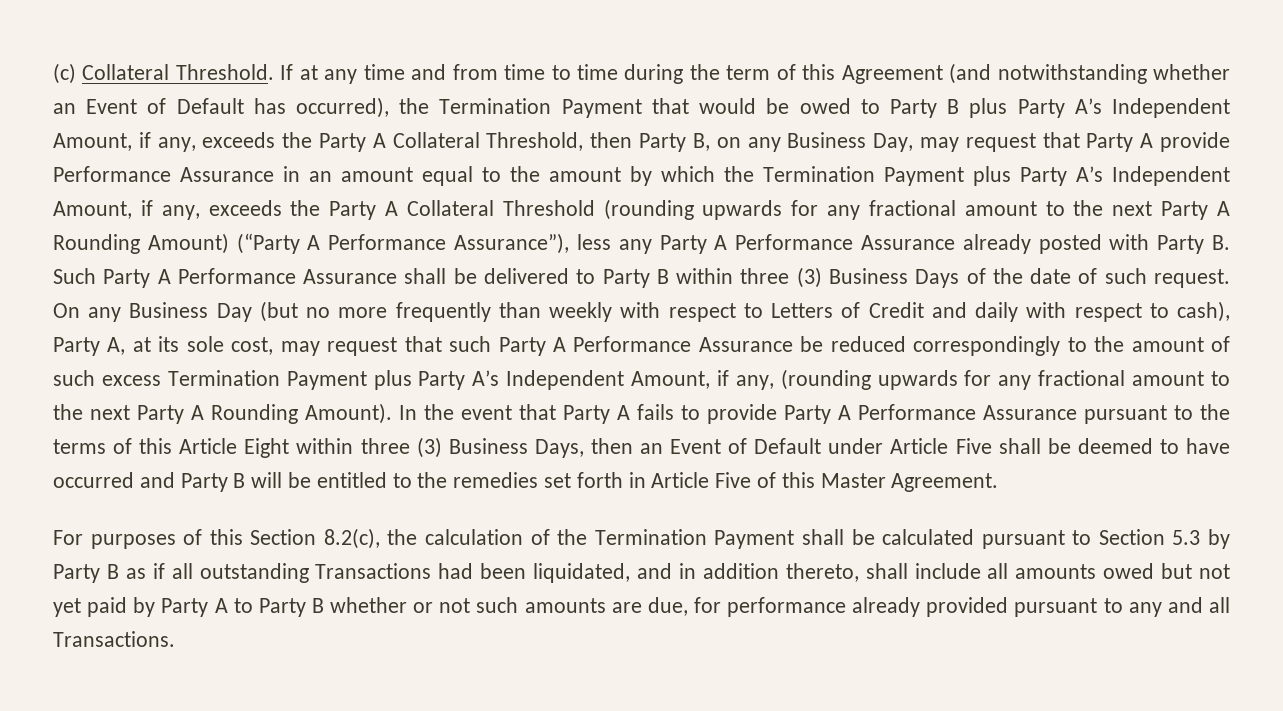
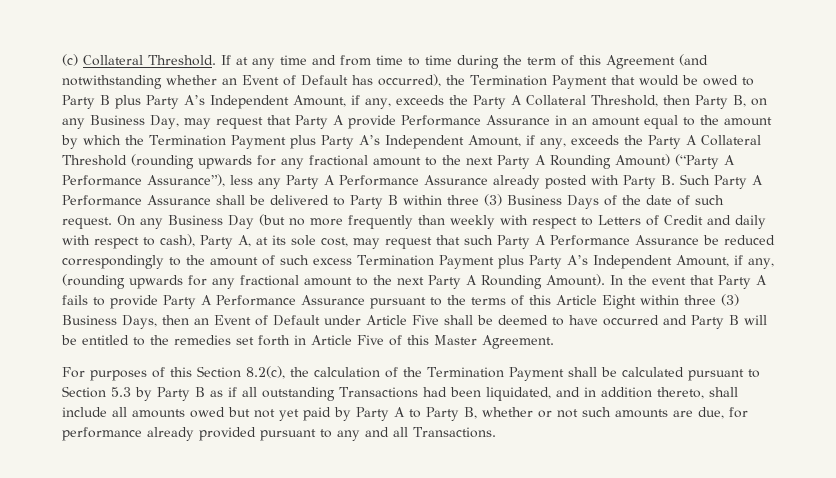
[311,598,324,613] B -> [464,407,477,419] B,

